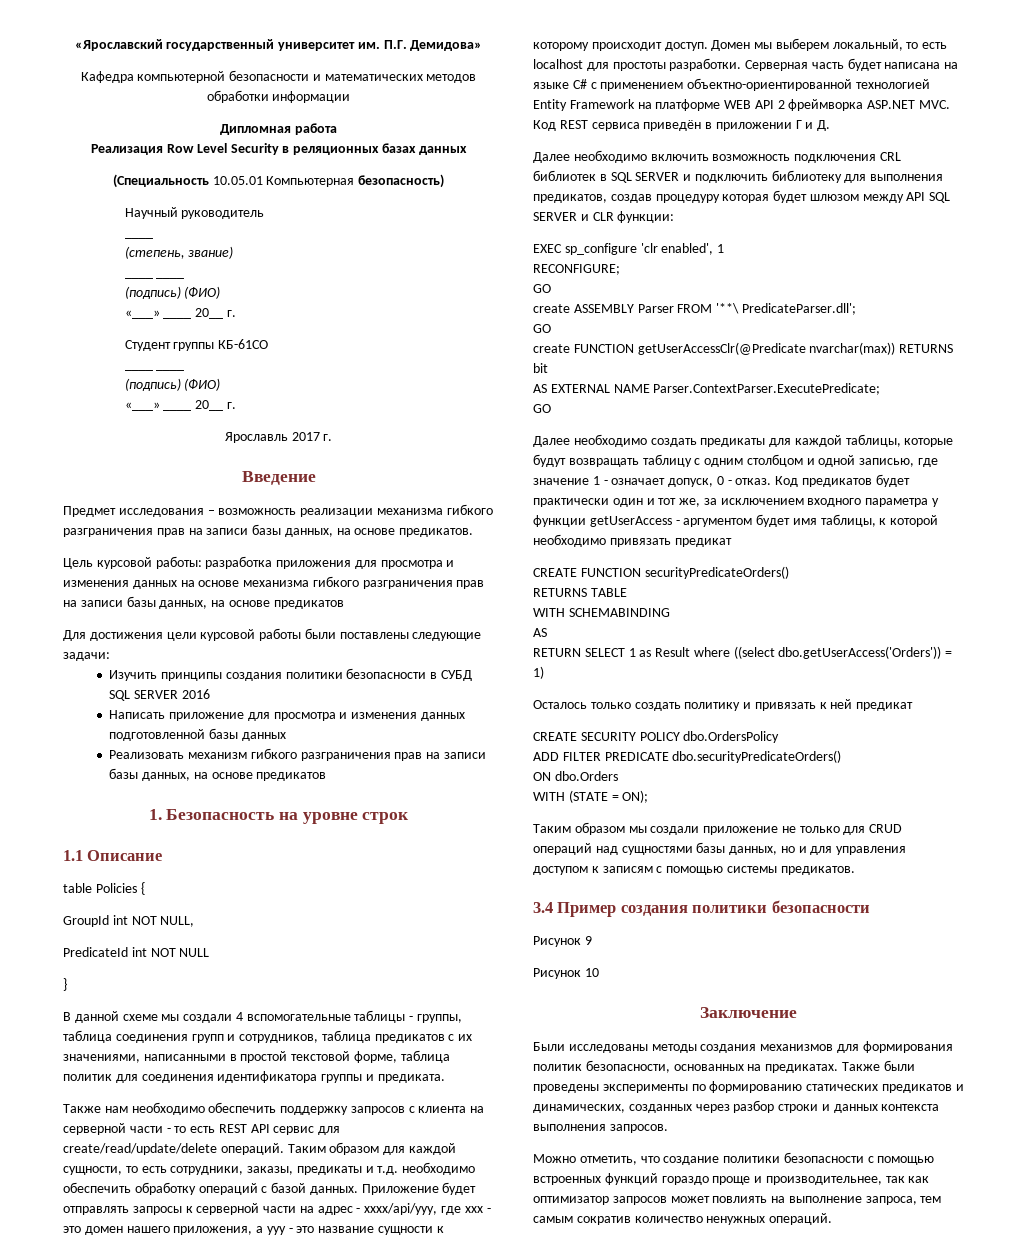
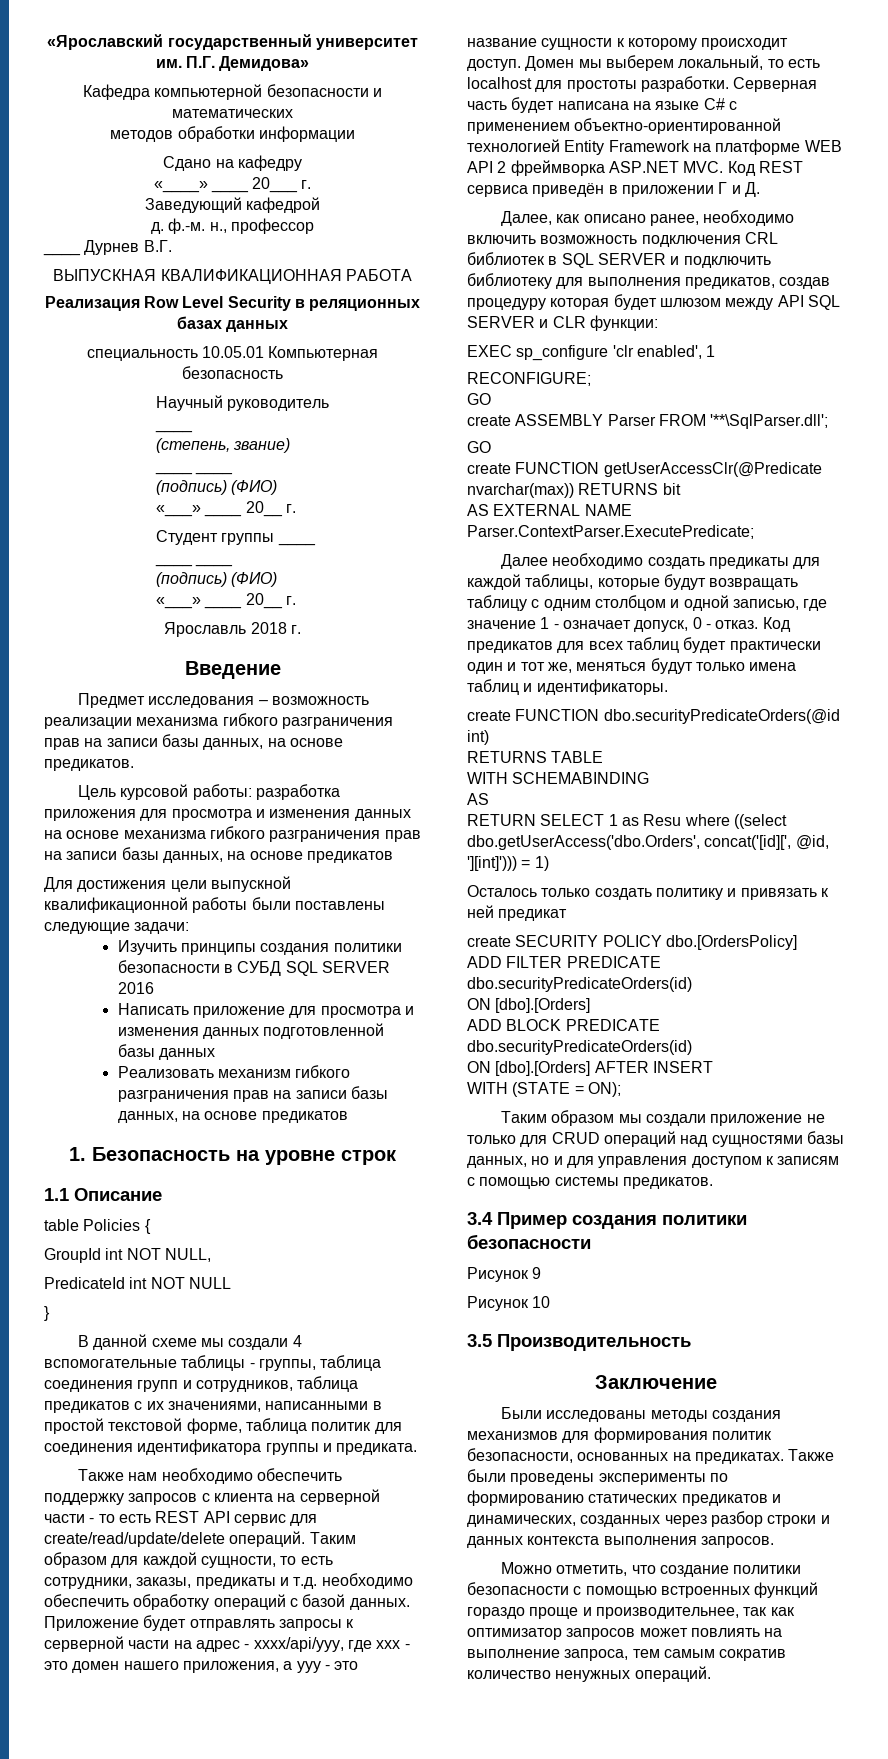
(423, 77) none -> (293, 113) //
[220,123,337,135] Дипломная работа -> [163,155,302,171] [153,177,312,193] [144,197,321,213] [151,218,314,234] [43,240,172,256] [53,269,412,284] Сдано на кафедру // «____» ____ 20___ г. // Заведующий кафедрой // д. ф.-м. н., профессор // ____ Дурнев В.Г. // ВЫПУСКНАЯ КВАЛИФИКАЦИОННАЯ РАБОТА
[112,174,209,188] (Специальность -> [86,349,198,361] специальность
[358,174,445,188] безопасность) -> [182,366,283,379] безопасность
[218,339,269,349] КБ-61СО -> [277,542,316,546] ____
[291,432,320,441] 2017 -> [250,622,287,634] 2018
[200,629,256,641] курсовой -> [210,876,291,892] [44,897,188,913] выпускной квалификационной
[533,152,570,163] Далее -> [500,211,699,226] Далее, как описано ранее,
[716,303,856,315] '**\ PredicateParser.dll'; -> [710,414,829,429] '**\SqlParser.dll';
[533,404,551,413] // GO -> (754, 532) none
(873, 482) none -> [557,637,679,653] для всех таблиц
[703,498,940,507] [533,514,939,527] [533,534,732,547] [533,566,789,579] за исключением входного параметра у функции getUserAccess - аргументом будет имя таблицы, к которой необходимо привязать предикат // CREATE FUNCTION securityPredicateOrders() -> [576,658,797,674] [467,679,668,695] [467,709,840,724] [467,730,489,745] меняться будут только имена таблиц и идентификаторы. // create FUNCTION dbo.securityPredicateOrders(@id int)
[655,647,691,657] Result -> [643,814,682,826] Resu
[778,646,942,659] dbo.getUserAccess('Orders')) -> [467,835,829,850] [467,856,517,871] dbo.getUserAccess('dbo.Orders', concat('[id][', @id, '][int]')))
[533,732,577,741] CREATE -> [467,936,511,947] create
[683,731,780,743] dbo.OrdersPolicy -> [665,935,797,950] dbo.[OrdersPolicy]
[672,750,842,763] [533,771,618,781] dbo.securityPredicateOrders() // ON dbo.Orders -> [467,977,692,992] [467,998,591,1013] [467,1019,660,1031] [467,1040,692,1055] [467,1061,713,1076] dbo.securityPredicateOrders(id) // ON [dbo].[Orders] // ADD BLOCK PREDICATE dbo.securityPredicateOrders(id) // ON [dbo].[Orders] AFTER INSERT
(599, 972) none -> [467,1334,691,1351] // 3.5 Производительность

